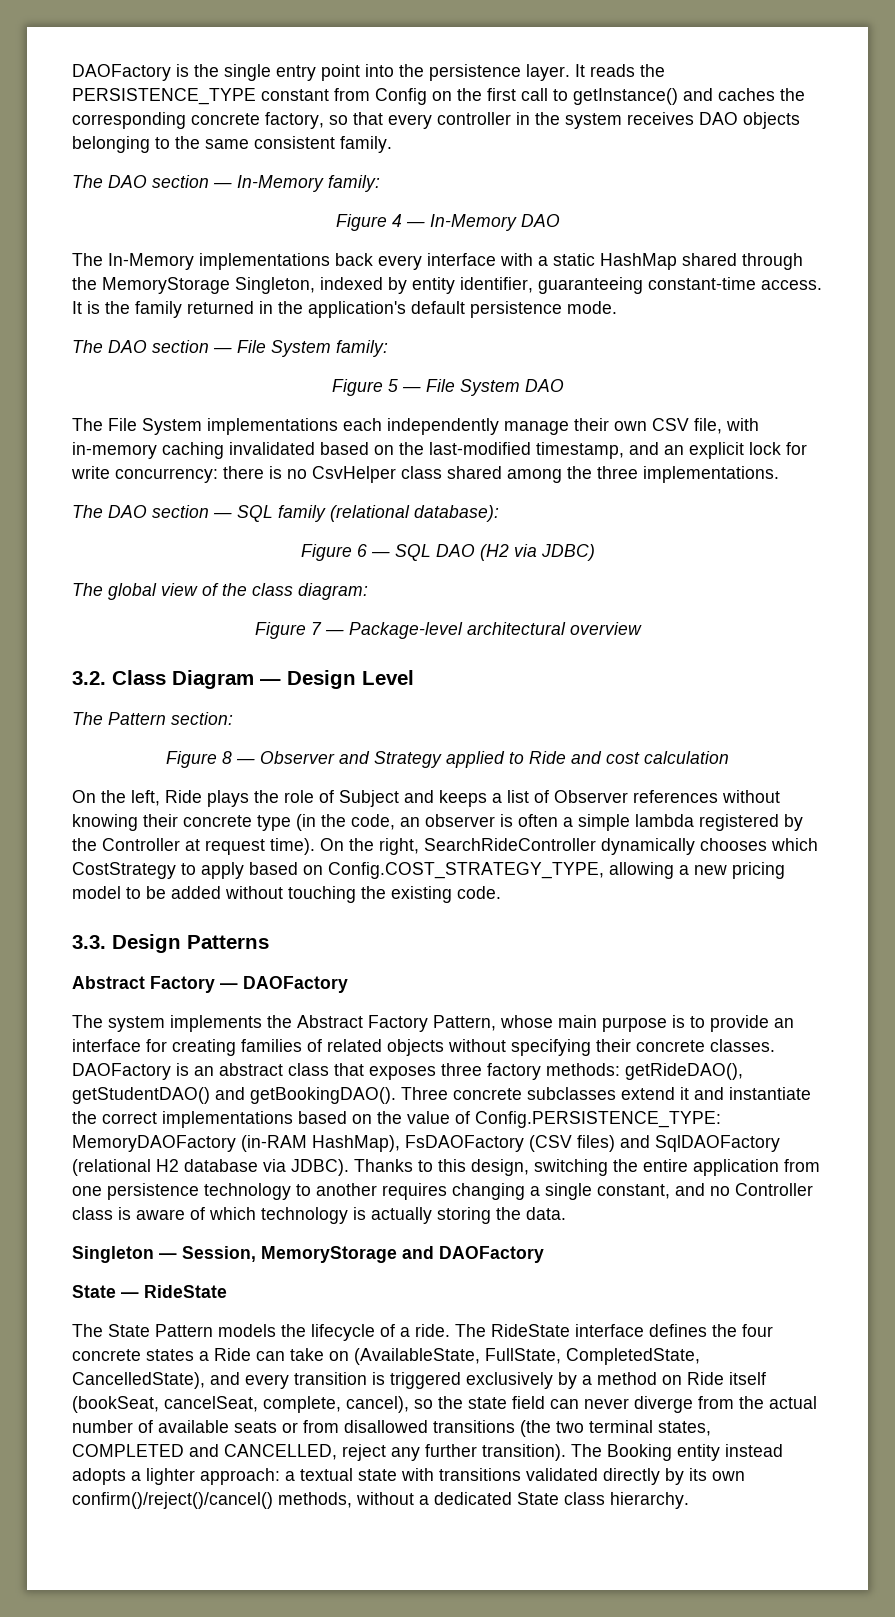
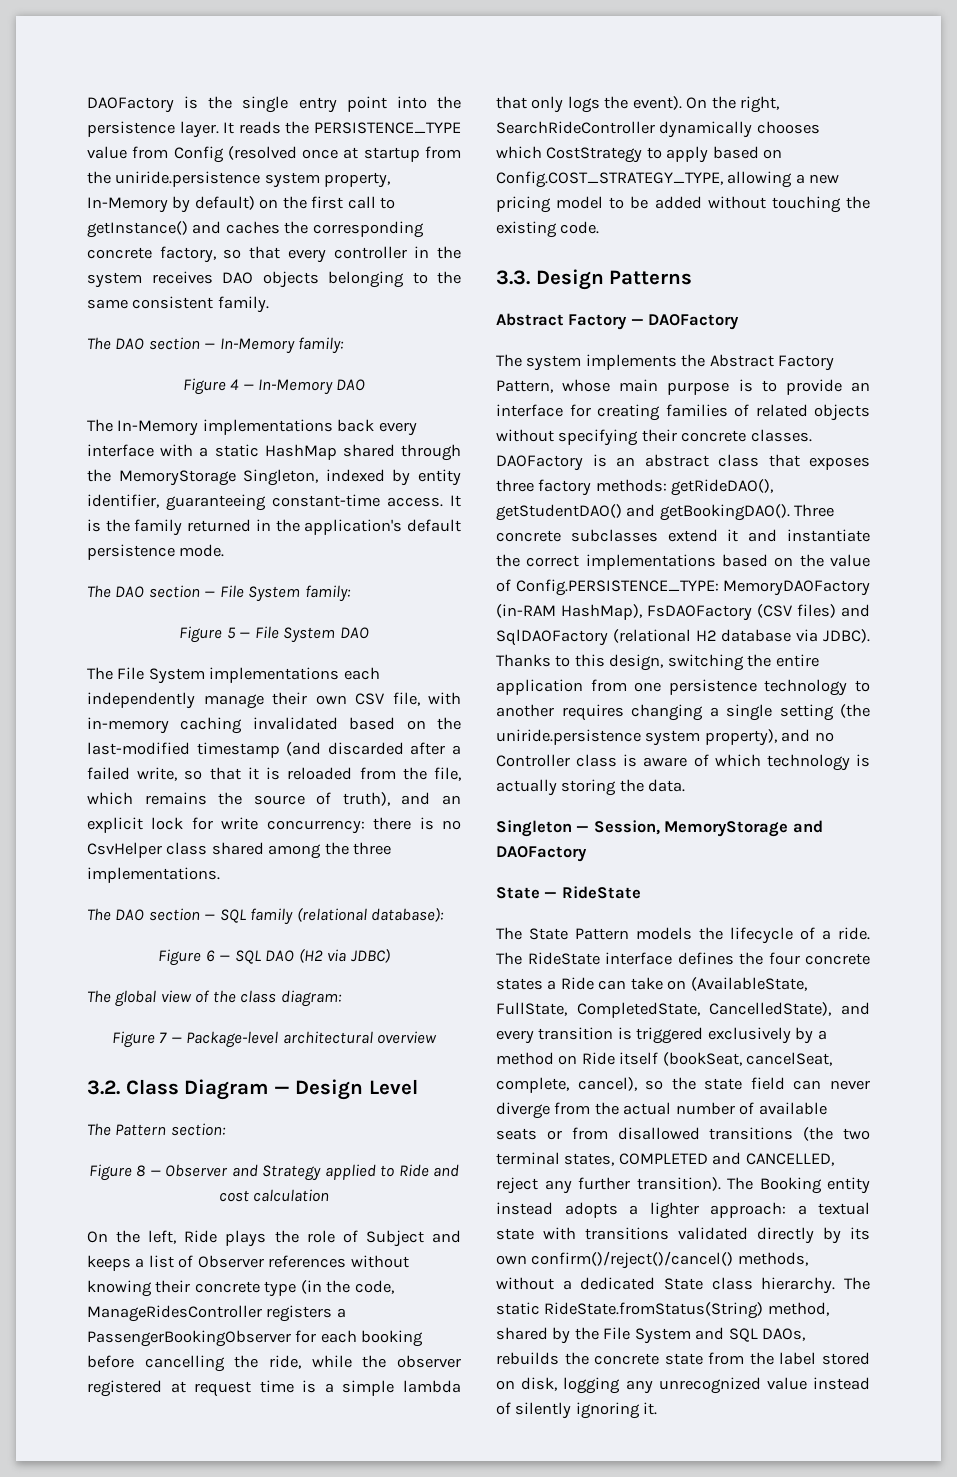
[261,89,329,101] constant -> [87,146,127,159] value
(427, 96) none -> [227,146,461,162] [87,171,391,188] [87,196,255,213] (resolved once at startup from the uniride.persistence system property, In-Memory by default)
[536,442,624,459] timestamp, -> [196,742,462,758] [87,767,462,781] [87,792,390,806] timestamp (and discarded after a failed write, so that it is reloaded from the file, which remains the source of truth),
[400,814,803,831] [72,838,315,855] an observer is often a simple lambda registered by the Controller at request time). -> [87,1305,346,1322] [87,1330,424,1347] [87,1355,461,1372] [87,1380,461,1397] [496,96,682,113] ManageRidesController registers a PassengerBookingObserver for each booking before cancelling the ride, while the observer registered at request time is a simple lambda that only logs the event).
[597,1184,670,1199] constant, -> [779,704,870,721] [496,729,777,746] setting (the uniride.persistence system property),
(689, 1500) none -> [844,1277,870,1290] [496,1302,829,1319] [496,1327,806,1344] [496,1352,870,1365] [496,1377,870,1394] [496,1402,658,1419] The static RideState.fromStatus(String) method, shared by the File System and SQL DAOs, rebuilds the concrete state from the label stored on disk, logging any unrecognized value instead of silently ignoring it.

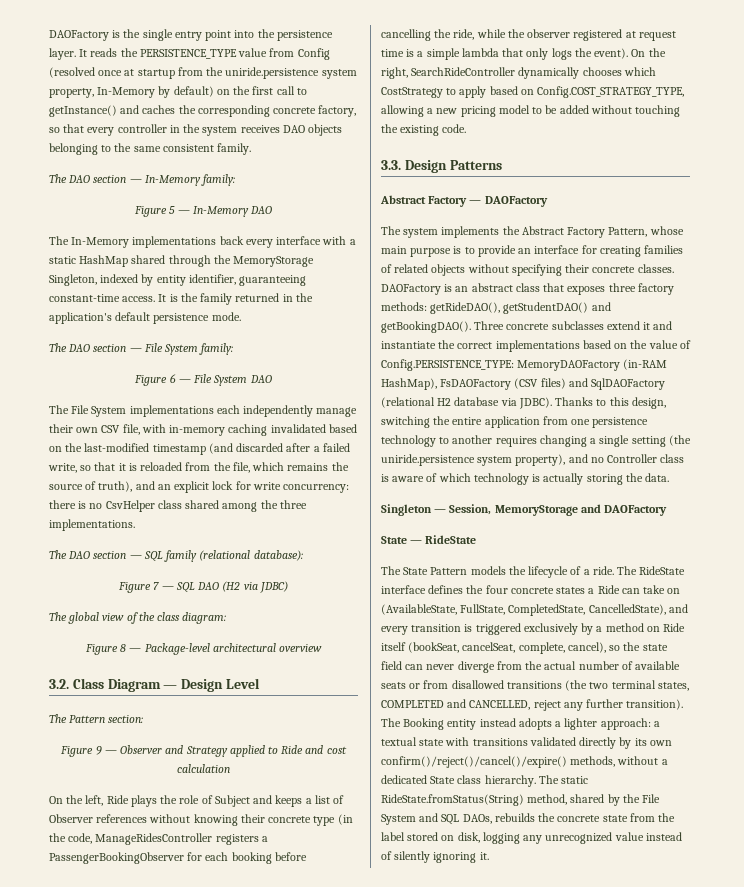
[230,379,240,390] 4 -> [169,206,176,214] 5
[226,627,236,639] 5 -> [169,374,176,383] 6
[205,950,215,962] 6 -> [153,582,160,590] 7
[159,1032,168,1043] 7 -> [120,644,127,652] 8
[136,1165,146,1177] 8 -> [95,746,102,755] 9
[531,1251,734,1269] confirm()/reject()/cancel() -> [381,756,567,768] confirm()/reject()/cancel()/expire()

